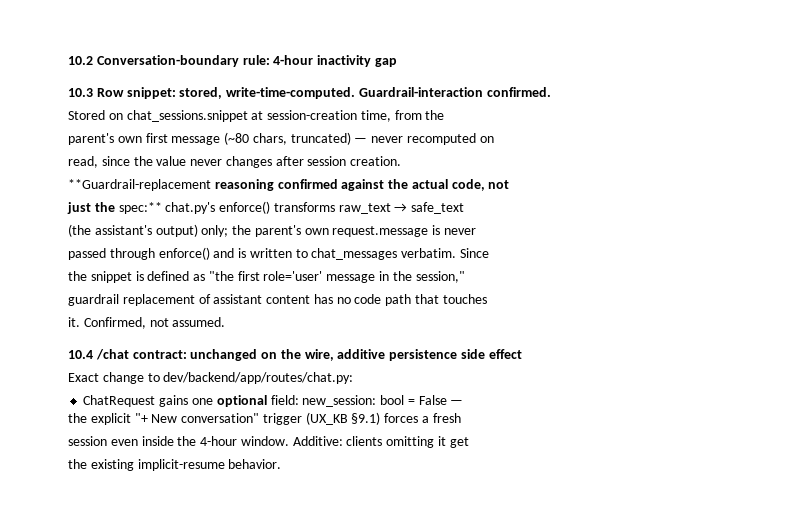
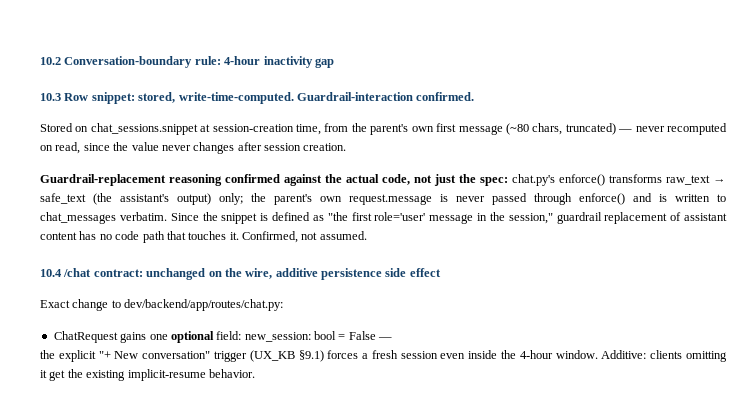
(445, 115) // -> (367, 127) none
(494, 139) // -> (53, 148) none
[68,179,211,191] **Guardrail-replacement -> [40,174,166,186] Guardrail-replacement
(510, 184) // -> (432, 179) none
[118,202,162,214] spec:** -> [480,177,508,186] spec:
(465, 208) // -> (86, 198) none
(477, 231) // -> (485, 199) none
(490, 253) // -> (199, 217) none
(465, 277) // -> (553, 218) none
(487, 299) // -> (227, 235) none
(461, 418) // -> (398, 354) none
(469, 442) // -> (66, 375) none

